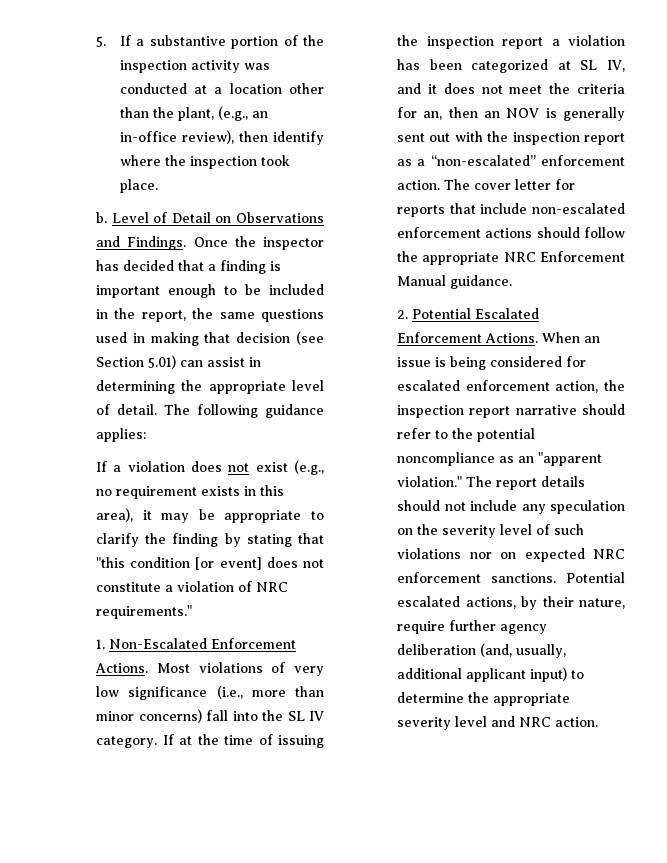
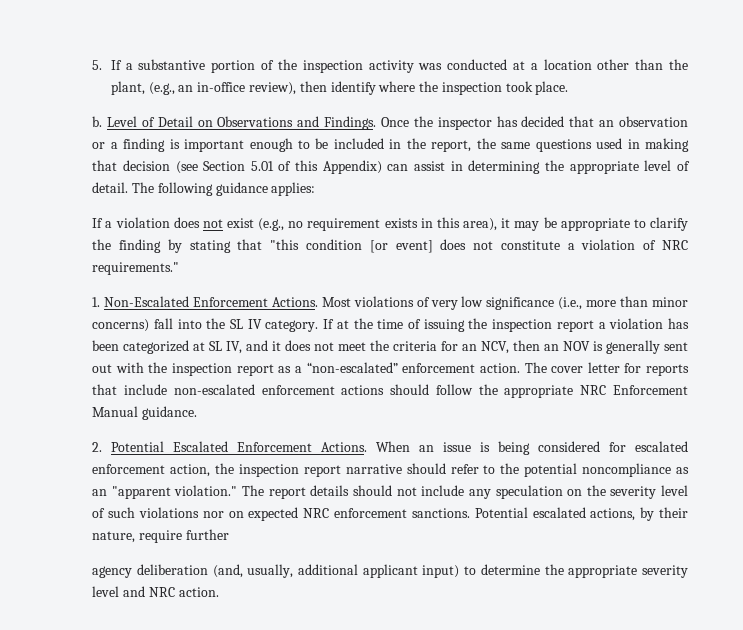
(205, 265) none -> [599,116,688,127] [92,142,106,149] an observation or
[148,355,177,369] 5.01) -> [250,160,382,174] 5.01 of this Appendix)
[423,111,443,120] an, -> [462,341,510,354] an NCV,
(497, 625) none -> (229, 534) //

